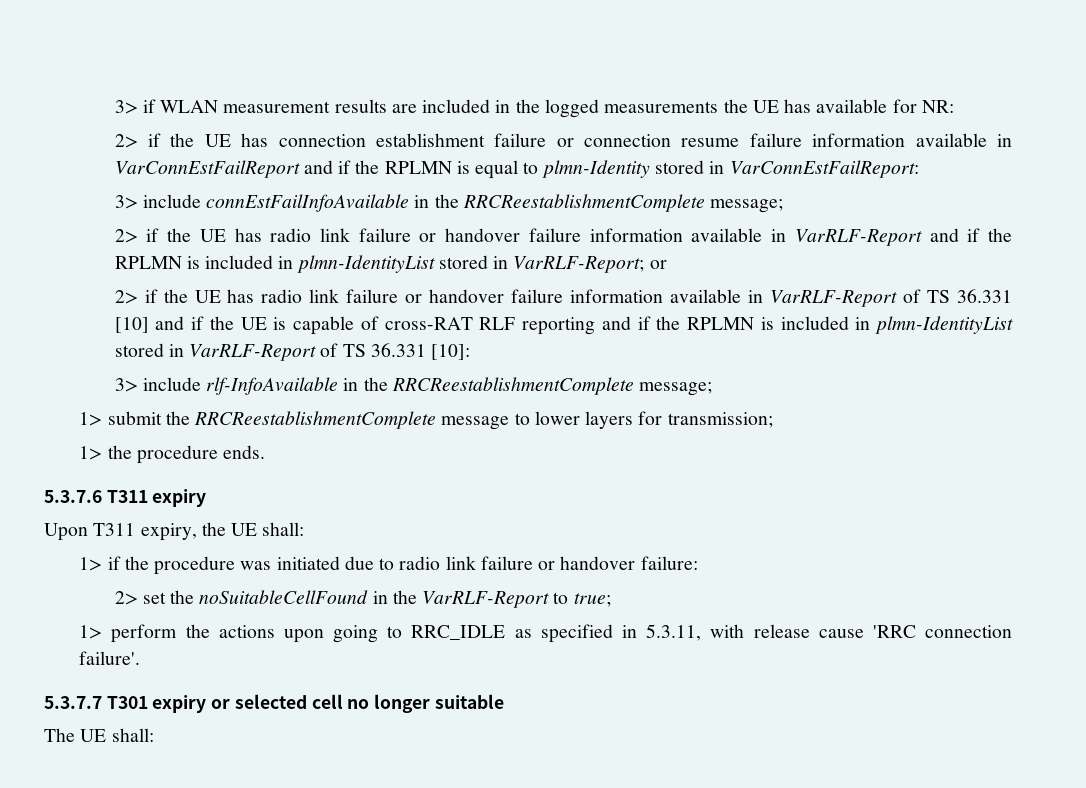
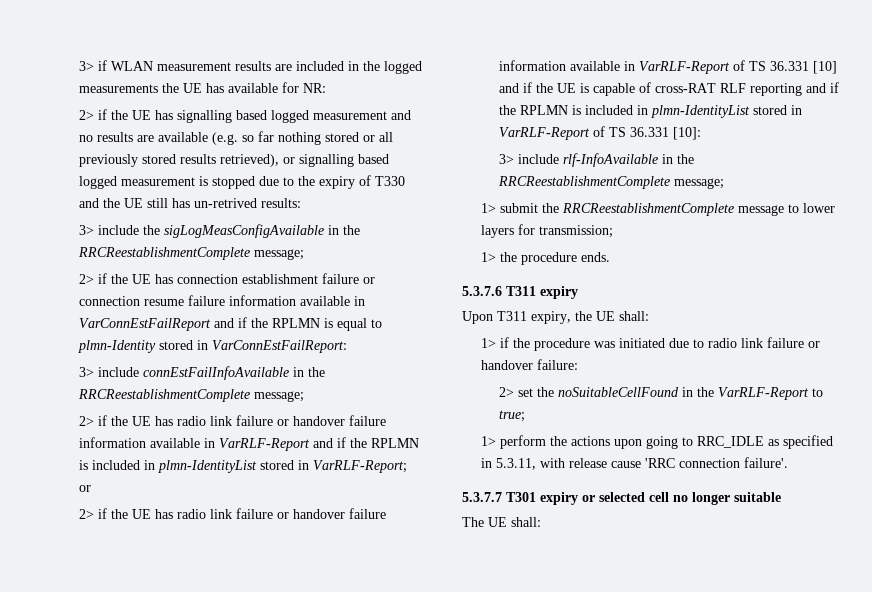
(954, 106) none -> [79,109,412,123] [79,131,394,145] [79,154,390,167] [79,175,406,189] [79,198,302,208] [79,224,361,238] [78,247,305,260] // 2> if the UE has signalling based logged measurement and no results are available (e.g. so far nothing stored or all previously stored results retrieved), or signalling based logged measurement is stopped due to the expiry of T330 and the UE still has un-retrived results: // 3> include the sigLogMeasConfigAvailable in the RRCReestablishmentComplete message;

